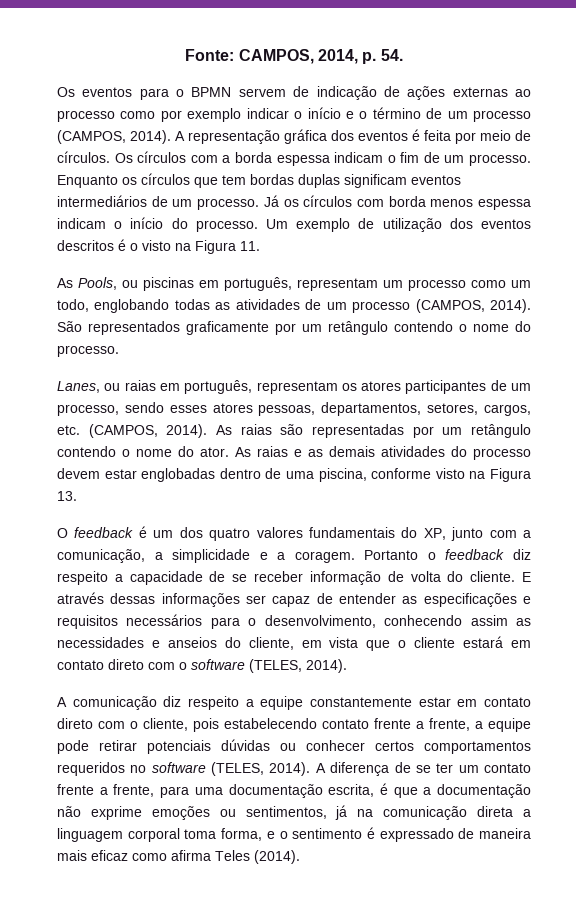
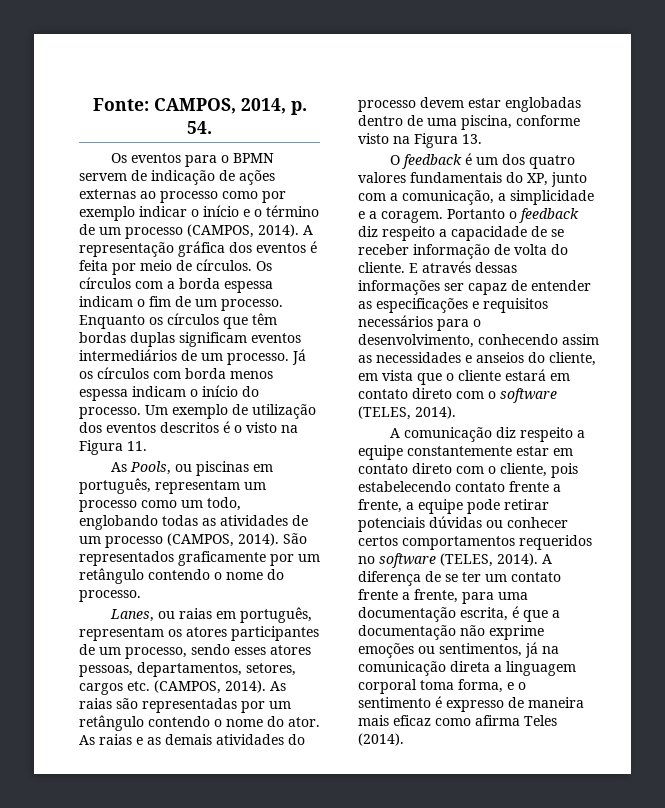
[222,175,246,185] tem -> [252,313,277,325] têm
[483,404,531,416] cargos, -> [79,683,123,695] cargos
[379,828,454,842] expressado -> [446,700,504,712] expresso

